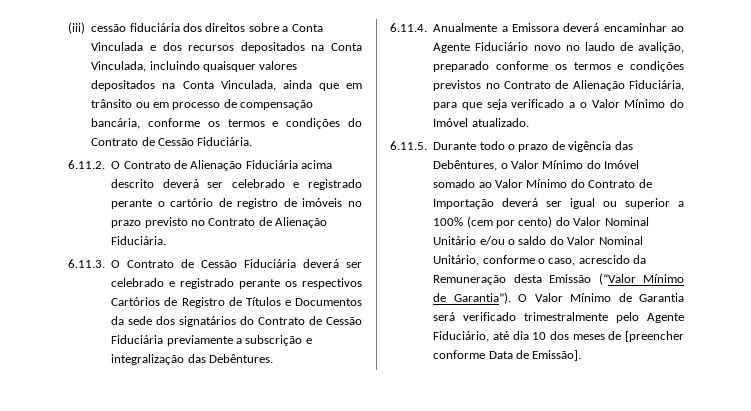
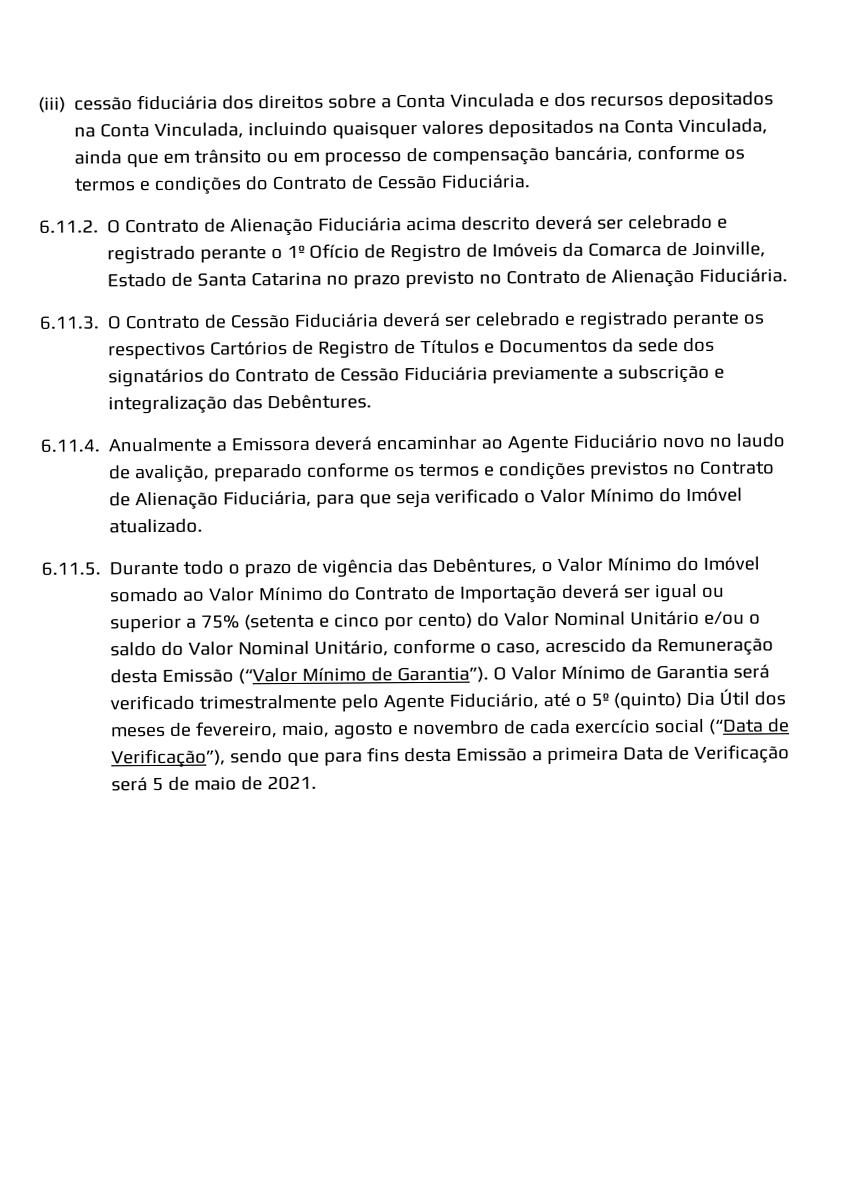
[170,198,343,209] cartório de registro de imóveis -> [287,241,767,263] [107,271,323,288] 1º Ofício de Registro de Imóveis da Comarca de Joinville, Estado de Santa Catarina
[569,102,576,108] a -> (521, 496) none
[433,216,493,228] 100% (cem -> [201,613,381,631] 75% (setenta e cinco
[512,331,684,342] [433,350,582,361] dia 10 dos meses de [preencher conforme Data de Emissão]. -> [575,688,787,710] [111,718,791,740] [111,744,791,769] [111,775,318,792] o 5º (quinto) Dia Útil dos meses de fevereiro, maio, agosto e novembro de cada exercício social (“Data de Verificação”), sendo que para fins desta Emissão a primeira Data de Verificação será 5 de maio de 2021.

